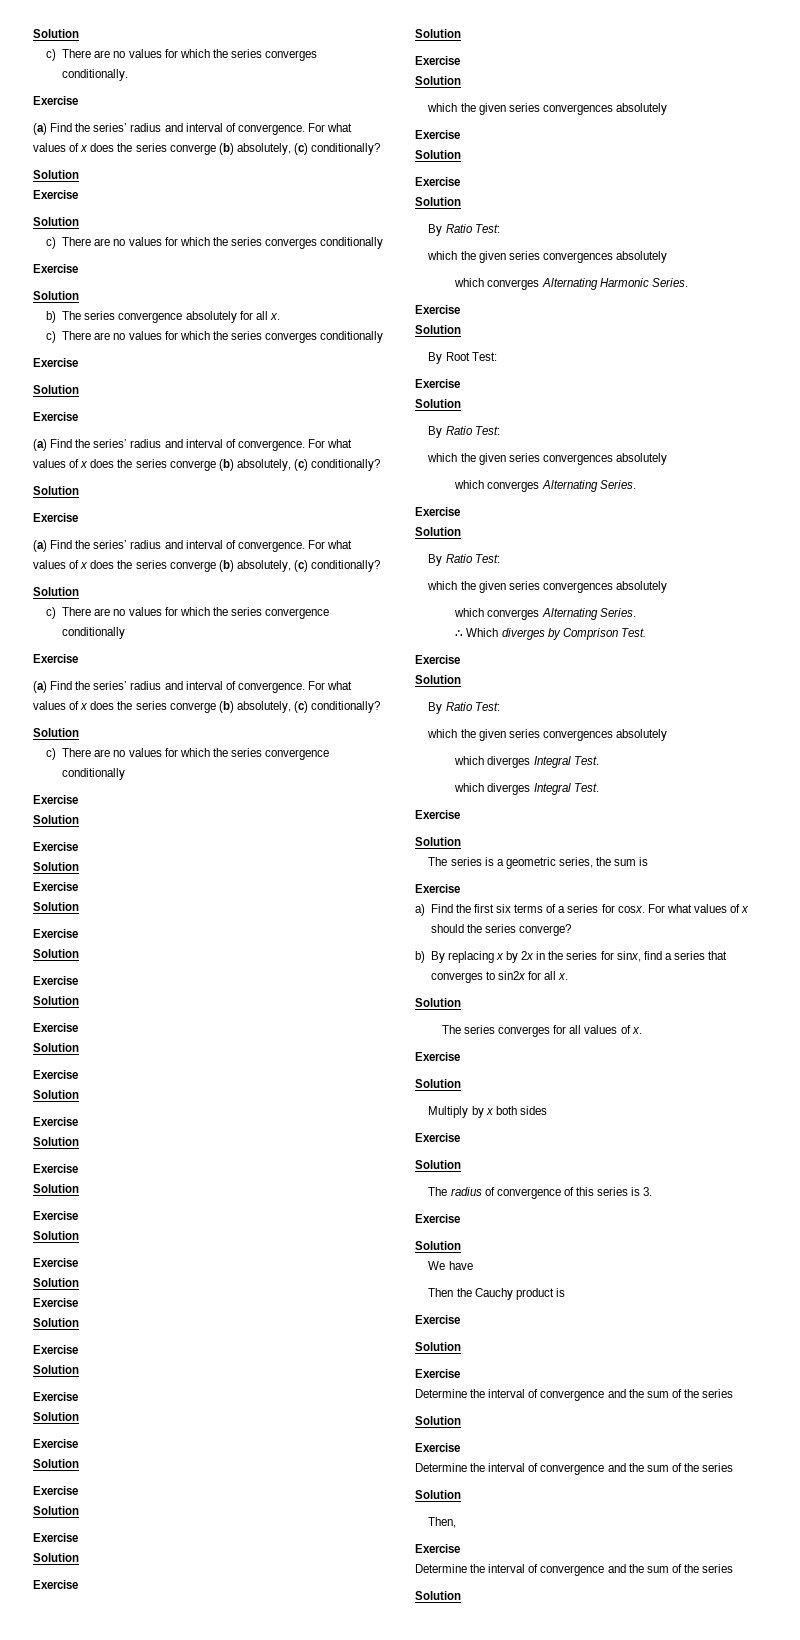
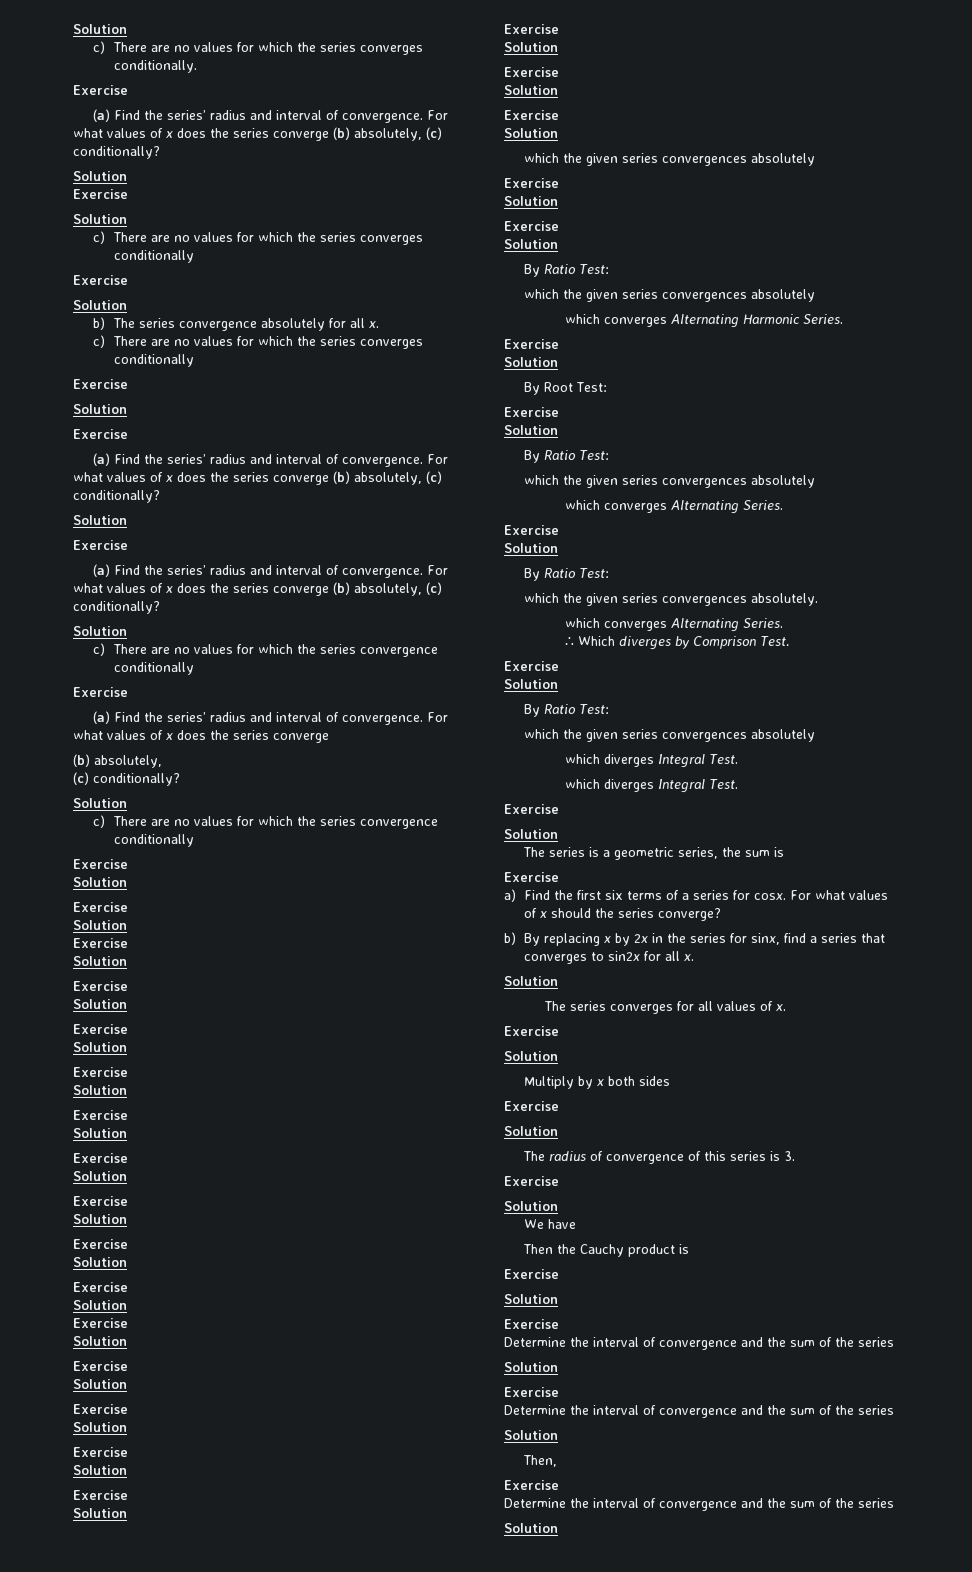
[218,701,291,713] (b) absolutely, -> [73,754,162,768] // (b) absolutely, //
[615,581,667,593] absolutely -> [751,593,819,606] absolutely.

